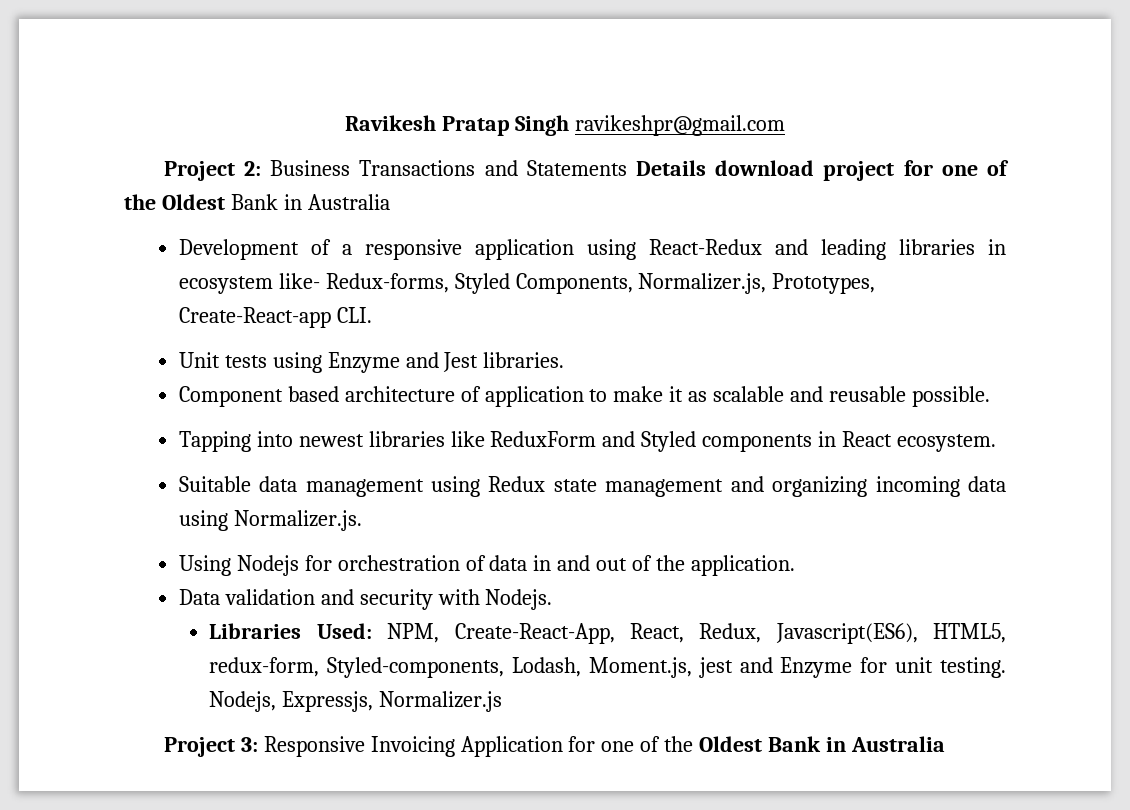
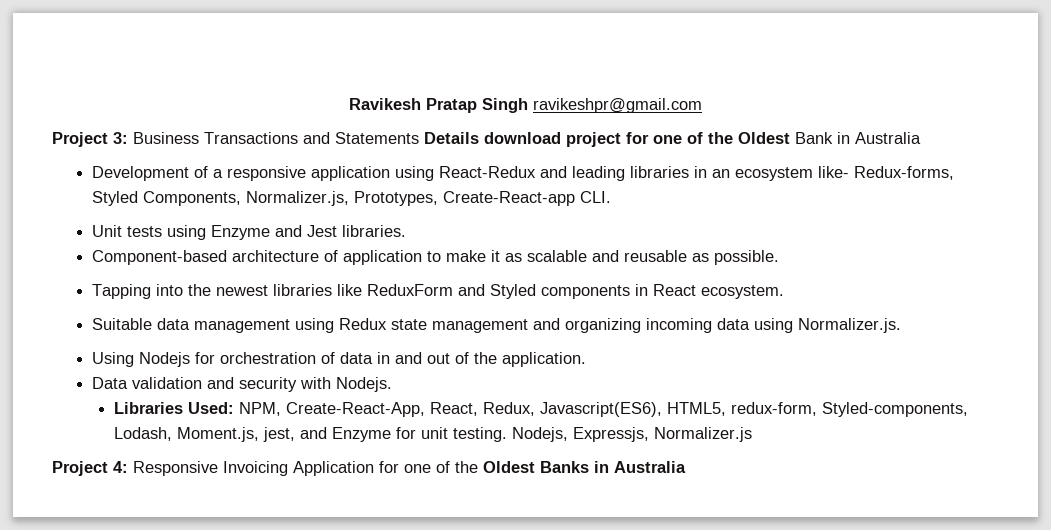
[243,161,261,176] 2: -> [113,132,128,144] 3:
(1007, 247) none -> [712,169,731,178] an
[178,386,339,407] Component based -> [92,250,228,265] Component-based
(907, 394) none -> [692,253,710,262] as
(293, 439) none -> [188,284,212,296] the
[698,657,733,678] jest -> [262,427,295,442] jest,
[240,737,258,752] 3: -> [113,461,128,473] 4:
[768,736,822,752] Bank -> [540,461,589,473] Banks

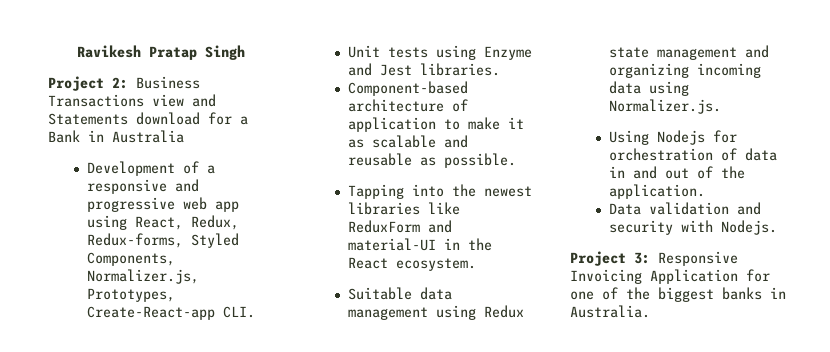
[533,98,702,113] [52,132,128,147] ravikeshpr@gmail.com // Project 3: -> [48,76,128,91] // Project 2:
(298, 138) none -> [152,94,184,107] view
[424,132,790,147] Details download project for one of the Oldest -> [136,112,248,125] download for a
[311,166,850,181] application using React-Redux and leading libraries in an ecosystem like- -> [175,179,200,192] [87,197,240,212] [87,215,240,230] and progressive web app using React, Redux,
[490,284,649,299] Styled components in -> [348,238,493,251] material-UI in the
[113,402,968,417] [113,427,752,442] [52,461,128,476] // Libraries Used: NPM, Create-React-App, React, Redux, Javascript(ES6), HTML5, redux-form, Styled-components, Lodash, Moment.js, jest, and Enzyme for unit testing. Nodejs, Expressjs, Normalizer.js // Project 4: -> [570,251,650,266] // Project 3:
[483,461,686,473] Oldest Banks in Australia -> [658,287,786,302] [570,305,650,318] biggest banks in Australia.

